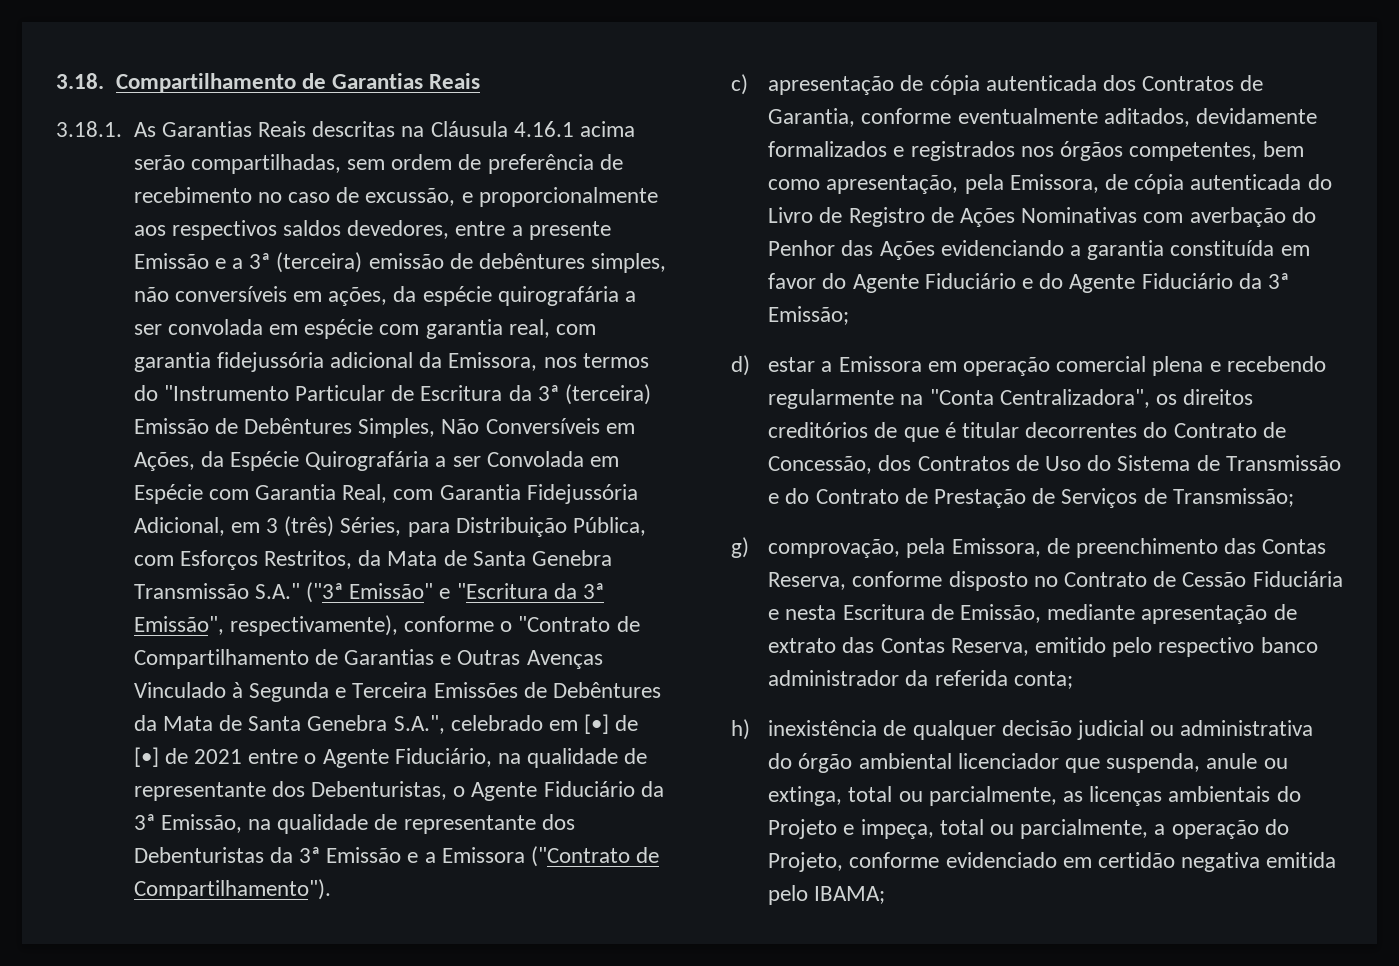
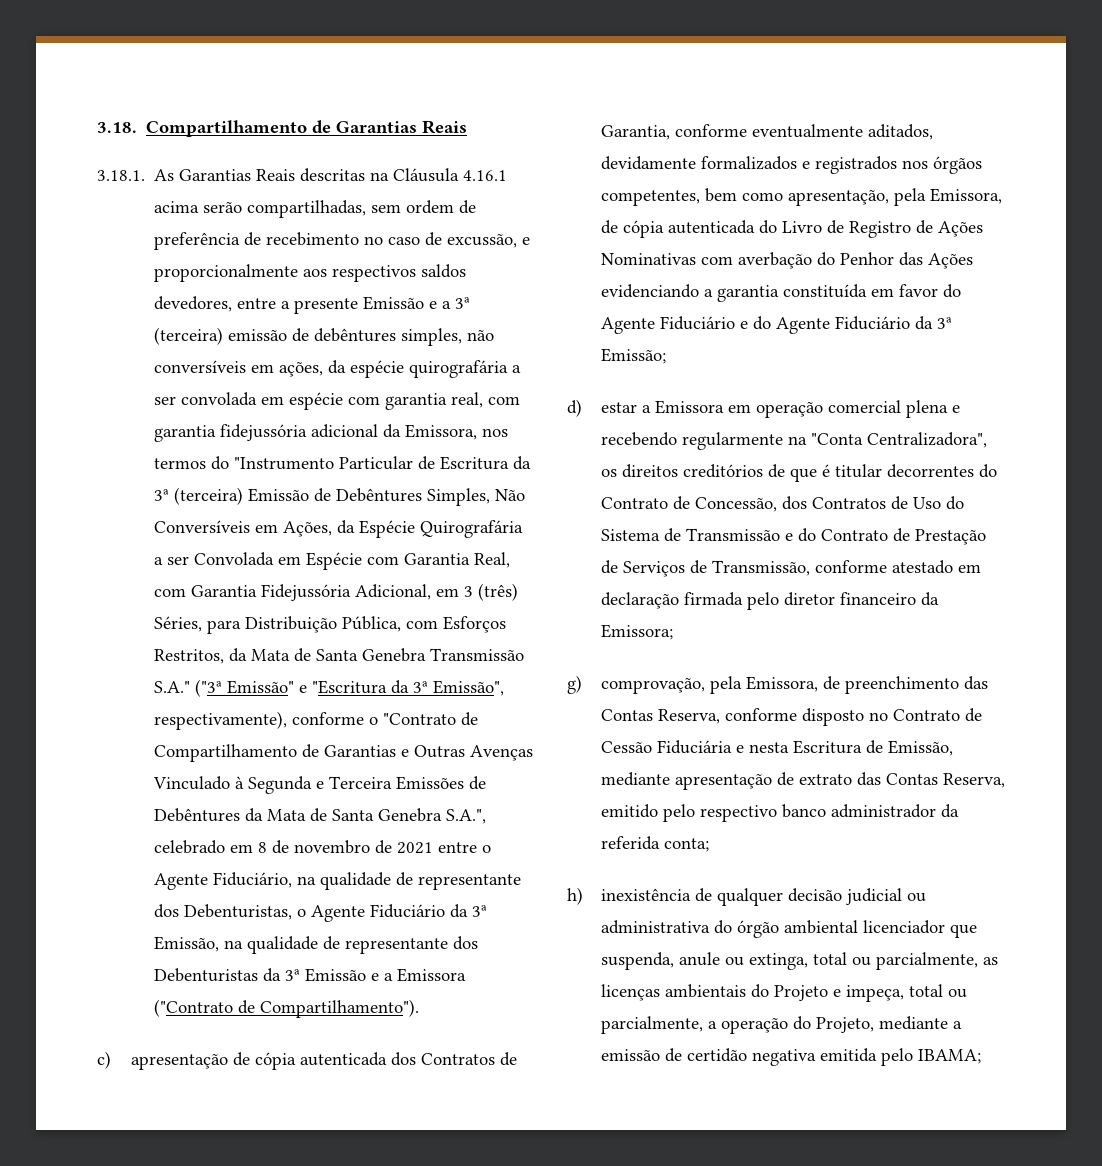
[584,714,639,734] [133,747,159,767] [•] de [•] -> [258,840,371,854] 8 de novembro
[1172,488,1294,507] Transmissão; -> [711,560,981,576] [600,592,939,610] [600,624,673,640] Transmissão, conforme atestado em declaração firmada pelo diretor financeiro da Emissora;
[849,852,1092,868] conforme evidenciado em -> [878,1016,962,1030] [600,1048,682,1062] mediante a emissão de

